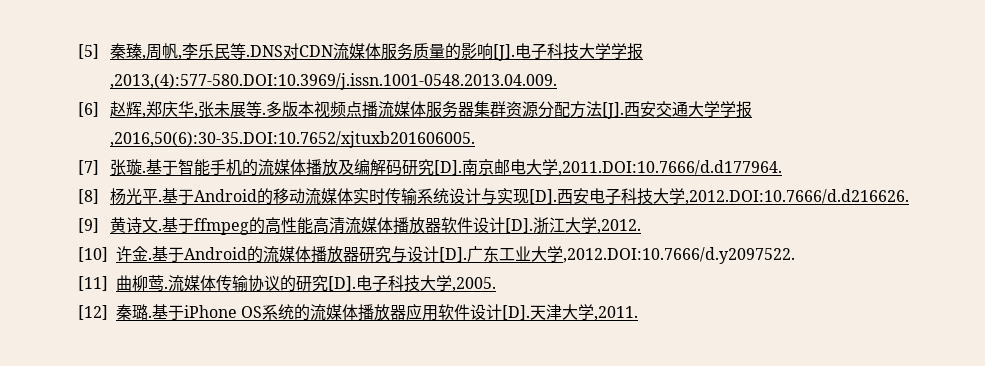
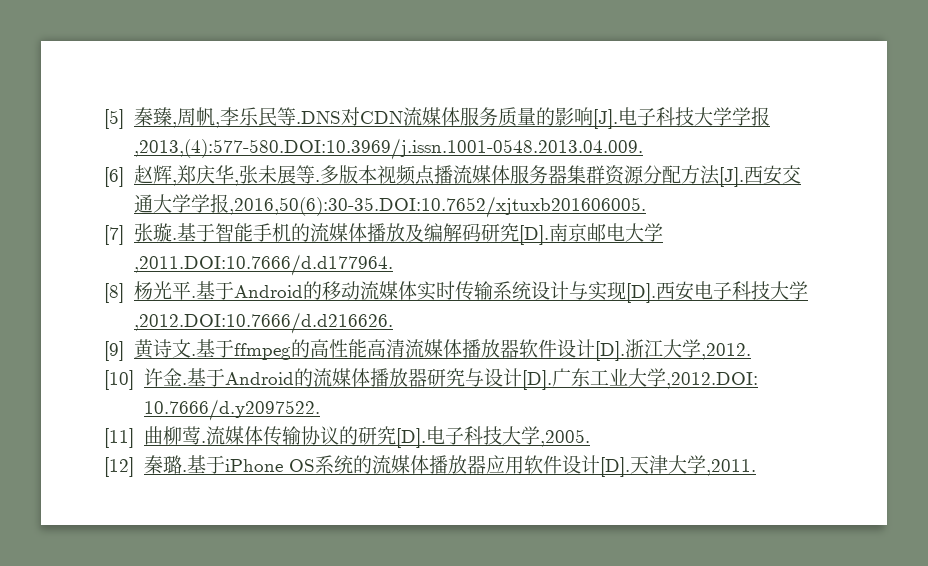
[562,247,795,264] ,2012.DOI:10.7666/d.y2097522. -> [665,372,758,389] [143,399,320,421] ,2012.DOI: 10.7666/d.y2097522.

